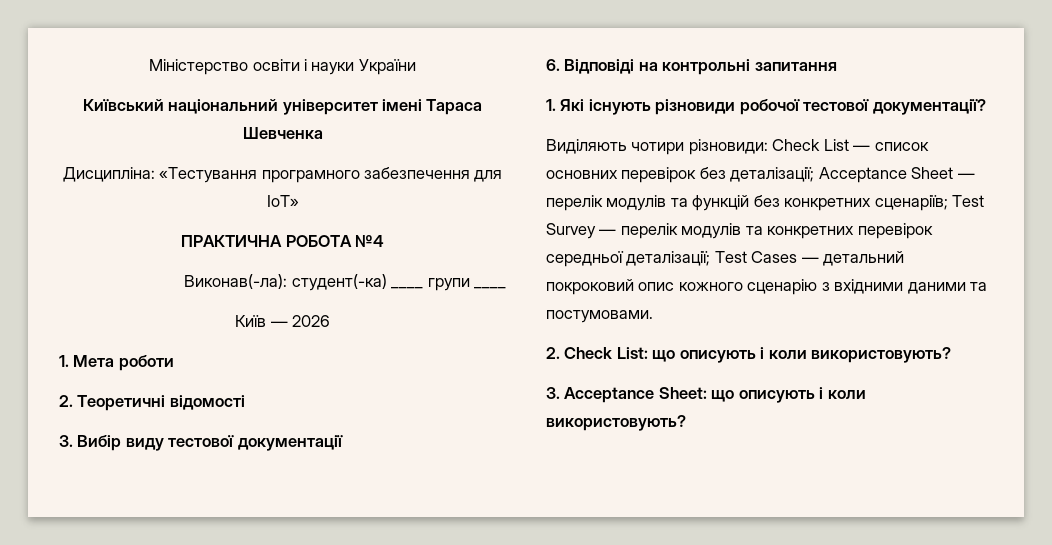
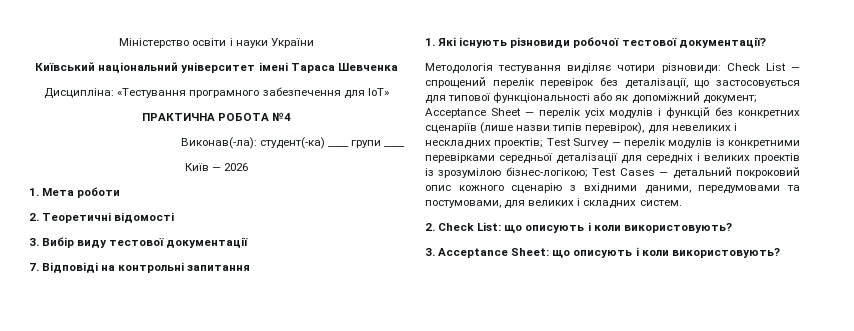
[546,59,560,71] 6. -> [29,263,39,271] 7.
[546,139,627,154] Виділяють -> [425,63,612,74] Методологія тестування виділяє
[874,142,929,151] [546,167,975,183] [546,195,948,211] список основних перевірок без деталізації; Acceptance Sheet — перелік модулів та функцій без конкретних сценаріїв; -> [425,77,800,89] [425,92,757,104] [425,107,800,119] [425,122,737,134] [425,138,544,149] спрощений перелік перевірок без деталізації, що застосовується для типової функціональності або як допоміжний документ; Acceptance Sheet — перелік усіх модулів і функцій без конкретних сценаріїв (лише назви типів перевірок), для невеликих і нескладних проектів;
[745,223,933,239] [546,251,711,267] та конкретних перевірок середньої деталізації; -> [715,138,800,148] [425,153,800,164] [425,167,588,178] із конкретними перевірками середньої деталізації для середніх і великих проектів із зрозумілою бізнес-логікою;
[907,282,988,294] [546,310,653,323] даними та постумовами. -> [644,185,800,194] [425,198,682,209] даними, передумовами та постумовами, для великих і складних систем.

